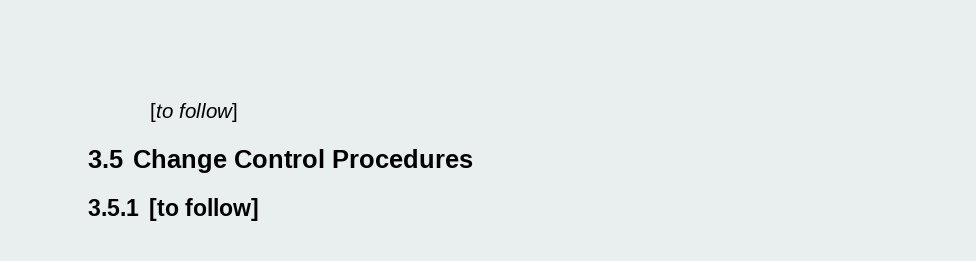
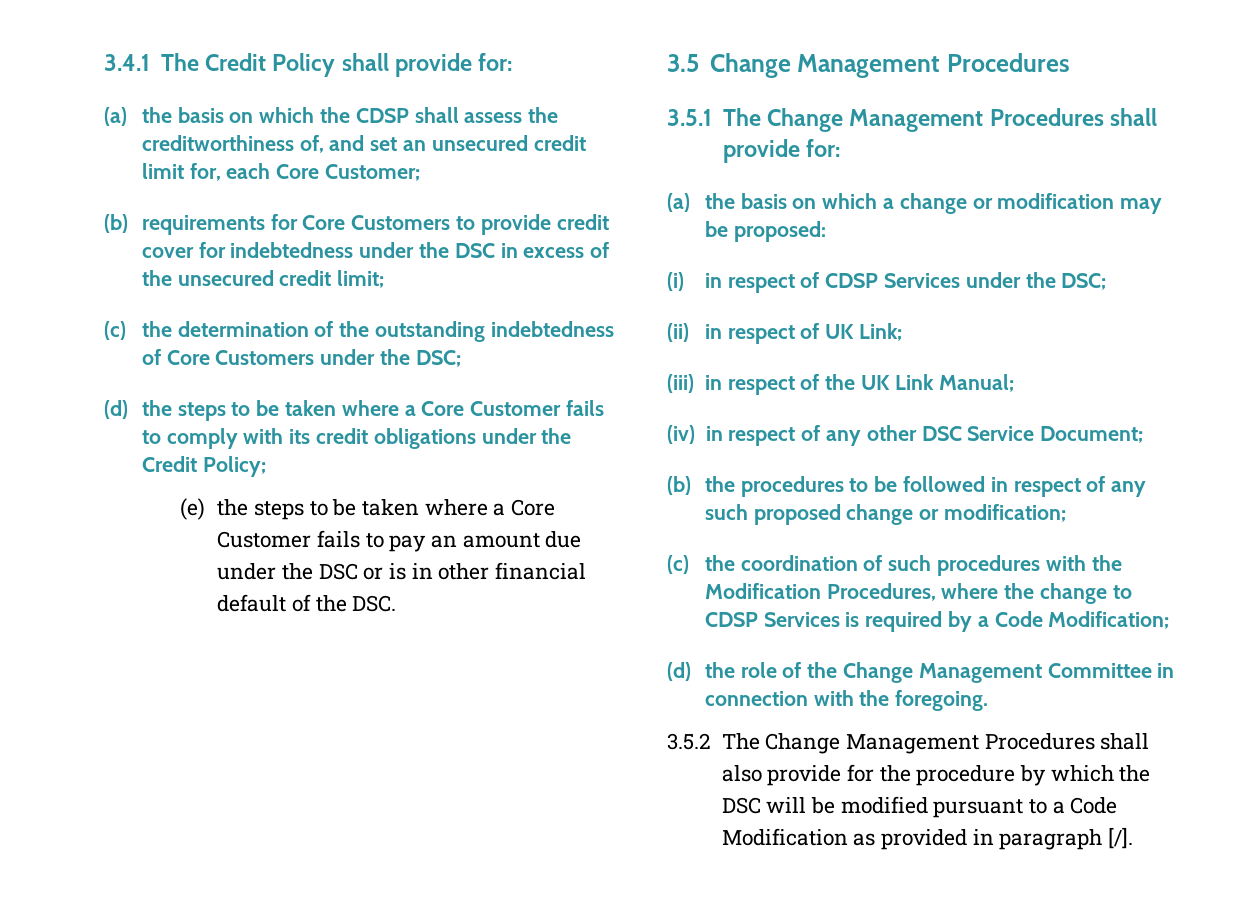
[150,103,239,122] [to follow] -> [104,53,513,77] [104,107,559,126] [141,135,586,153] [141,163,420,181] [104,214,609,235] [141,242,610,258] [141,270,385,288] [104,321,614,342] [141,349,461,367] [104,400,605,421] [141,428,572,449] [141,456,266,477] [179,498,556,520] [217,530,582,552] [217,562,587,580] [217,594,397,612] 3.4.1 The Credit Policy shall provide for: // (a) the basis on which the CDSP shall assess the creditworthiness of, and set an unsecured credit limit for, each Core Customer; // (b) requirements for Core Customers to provide credit cover for indebtedness under the DSC in excess of the unsecured credit limit; // (c) the determination of the outstanding indebtedness of Core Customers under the DSC; // (d) the steps to be taken where a Core Customer fails to comply with its credit obligations under the Credit Policy; // (e) the steps to be taken where a Core Customer fails to pay an amount due under the DSC or is in other financial default of the DSC.
[234,149,326,168] Control -> [797,54,941,78] Management
[149,198,260,221] [to follow] -> [722,108,1157,132] [722,139,840,163] [667,193,1163,214] [704,221,826,242] [667,272,1107,293] [667,323,903,344] [667,374,1014,395] [667,425,1144,446] [667,476,1147,497] [704,504,1067,525] [667,555,1122,576] [704,583,1132,604] [704,611,1170,632] [667,662,1175,683] [704,690,989,711] [667,733,1150,754] [721,764,1151,786] [721,796,1118,818] [721,827,1133,850] The Change Management Procedures shall provide for: // (a) the basis on which a change or modification may be proposed: // (i) in respect of CDSP Services under the DSC; // (ii) in respect of UK Link; // (iii) in respect of the UK Link Manual; // (iv) in respect of any other DSC Service Document; // (b) the procedures to be followed in respect of any such proposed change or modification; // (c) the coordination of such procedures with the Modification Procedures, where the change to CDSP Services is required by a Code Modification; // (d) the role of the Change Management Committee in connection with the foregoing. // 3.5.2 The Change Management Procedures shall also provide for the procedure by which the DSC will be modified pursuant to a Code Modification as provided in paragraph [/].

